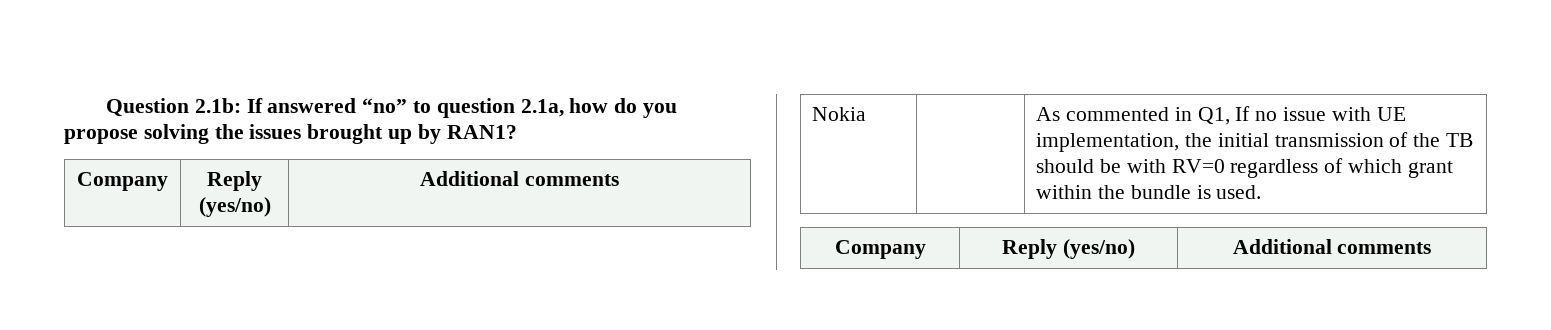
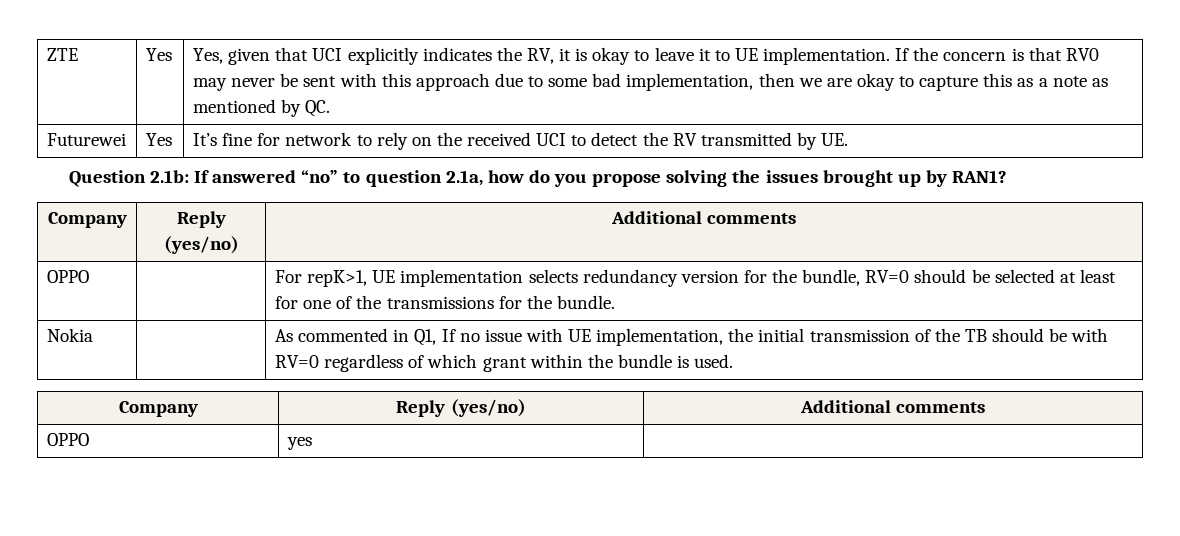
(105, 107) none -> [46,48,78,61] [145,48,172,61] [192,47,1099,65] [192,73,1108,91] [192,99,331,117] [46,133,126,146] [145,133,172,146] [192,132,849,150] ZTE | Yes | Yes, given that UCI explicitly indicates the RV, it is okay to leave it to UE implementation. If the concern is that RV0 may never be sent with this approach due to some bad implementation, then we are okay to capture this as a note as mentioned by QC. // Futurewei | Yes | It’s fine for network to rely on the received UCI to detect the RV transmitted by UE. //
(619, 180) none -> [46,270,89,283] [274,269,1116,287] [274,295,615,309] // OPPO | | For repK>1, UE implementation selects redundancy version for the bundle, RV=0 should be selected at least for one of the transmissions for the bundle.
(1432, 248) none -> [46,433,89,446] [286,437,312,450] // OPPO | yes |

